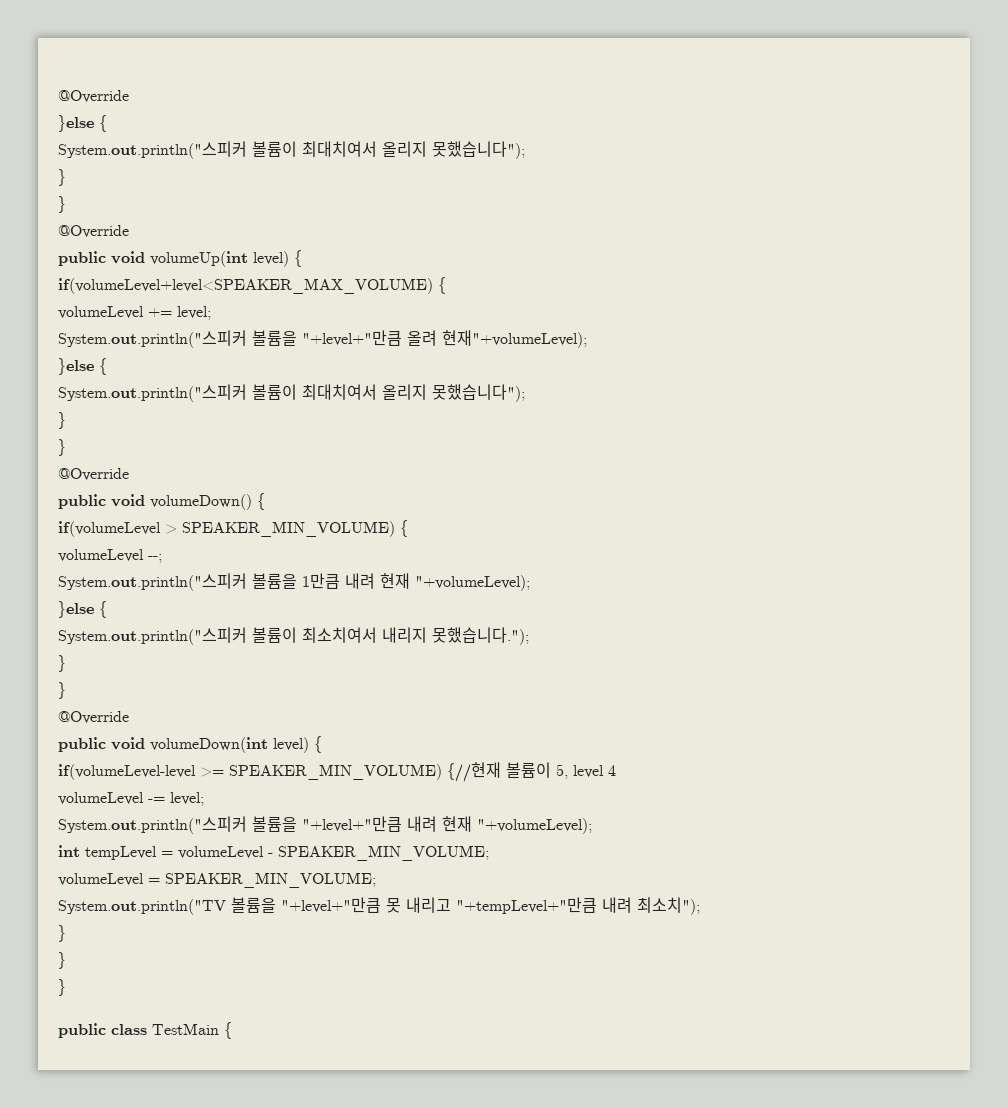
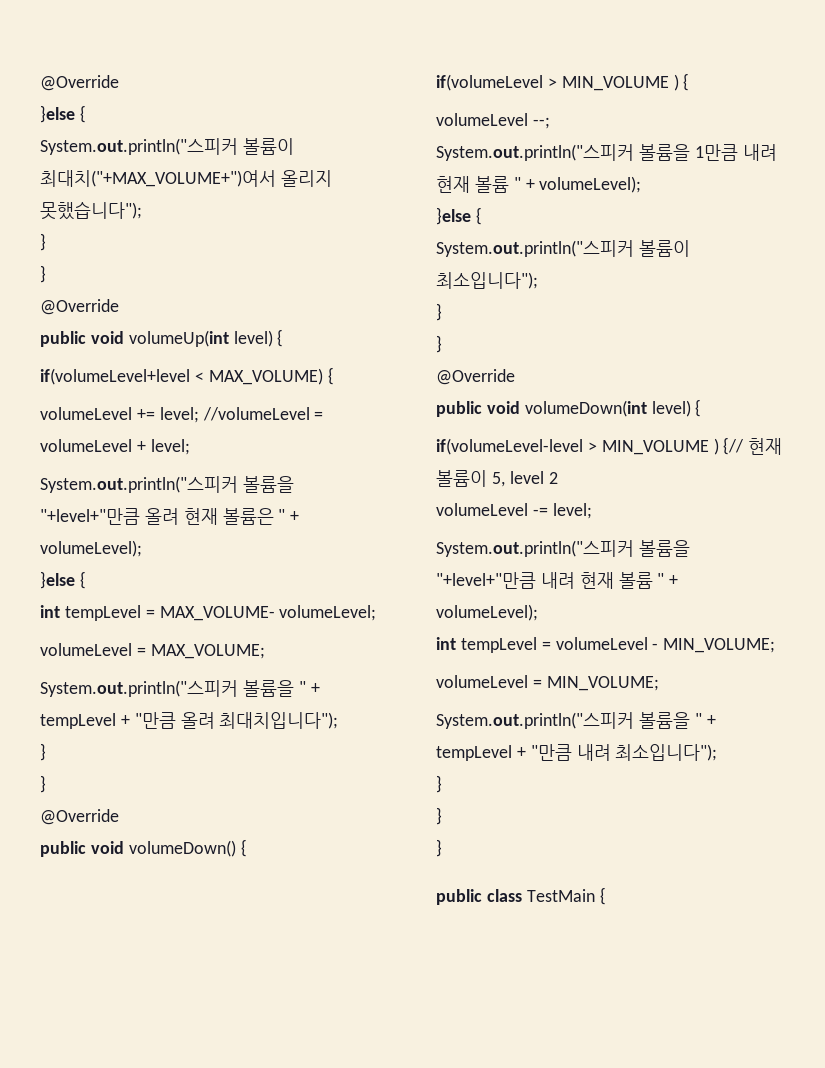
[302,141,377,157] 최대치여서 -> [40,170,276,187] 최대치("+MAX_VOLUME+")여서
[58,278,433,294] if(volumeLevel+level<SPEAKER_MAX_VOLUME) -> [40,368,323,385] if(volumeLevel+level < MAX_VOLUME)
(211, 313) none -> [202,407,324,421] [40,439,190,455] //volumeLevel = volumeLevel + level;
[442,330,587,348] [58,358,107,375] [58,384,525,402] 현재"+volumeLevel); // }else { // System.out.println("스피커 볼륨이 최대치여서 올리지 못했습니다"); -> [183,508,300,525] [40,540,142,557] [40,571,86,589] [40,605,377,621] [40,643,265,659] [40,680,320,697] [40,712,339,729] 현재 볼륨은 " + volumeLevel); // }else { // int tempLevel = MAX_VOLUME- volumeLevel; // volumeLevel = MAX_VOLUME; // System.out.println("스피커 볼륨을 " + tempLevel + "만큼 올려 최대치입니다");
[182,521,395,537] SPEAKER_MIN_VOLUME) -> [561,74,679,91] MIN_VOLUME )
[415,575,530,591] [58,601,107,618] [58,627,529,645] "+volumeLevel); // }else { // System.out.println("스피커 볼륨이 최소치여서 내리지 못했습니다."); -> [474,176,642,193] [436,207,482,225] [436,240,690,257] [436,272,538,289] 볼륨 " + volumeLevel); // }else { // System.out.println("스피커 볼륨이 최소입니다");
[200,762,501,782] >= SPEAKER_MIN_VOLUME) {//현재 -> [587,437,783,455] > MIN_VOLUME ) {// 현재
[608,765,616,776] 4 -> [548,472,558,484] 2
[477,818,592,834] "+volumeLevel); -> [618,572,679,589] [436,604,538,621] 볼륨 " + volumeLevel);
[278,845,489,861] [58,872,376,888] [58,897,700,915] SPEAKER_MIN_VOLUME; // volumeLevel = SPEAKER_MIN_VOLUME; // System.out.println("TV 볼륨을 "+level+"만큼 못 내리고 "+tempLevel+"만큼 내려 최소치"); -> [663,638,776,653] [436,675,659,691] [436,712,716,729] [436,744,718,761] MIN_VOLUME; // volumeLevel = MIN_VOLUME; // System.out.println("스피커 볼륨을 " + tempLevel + "만큼 내려 최소입니다");

